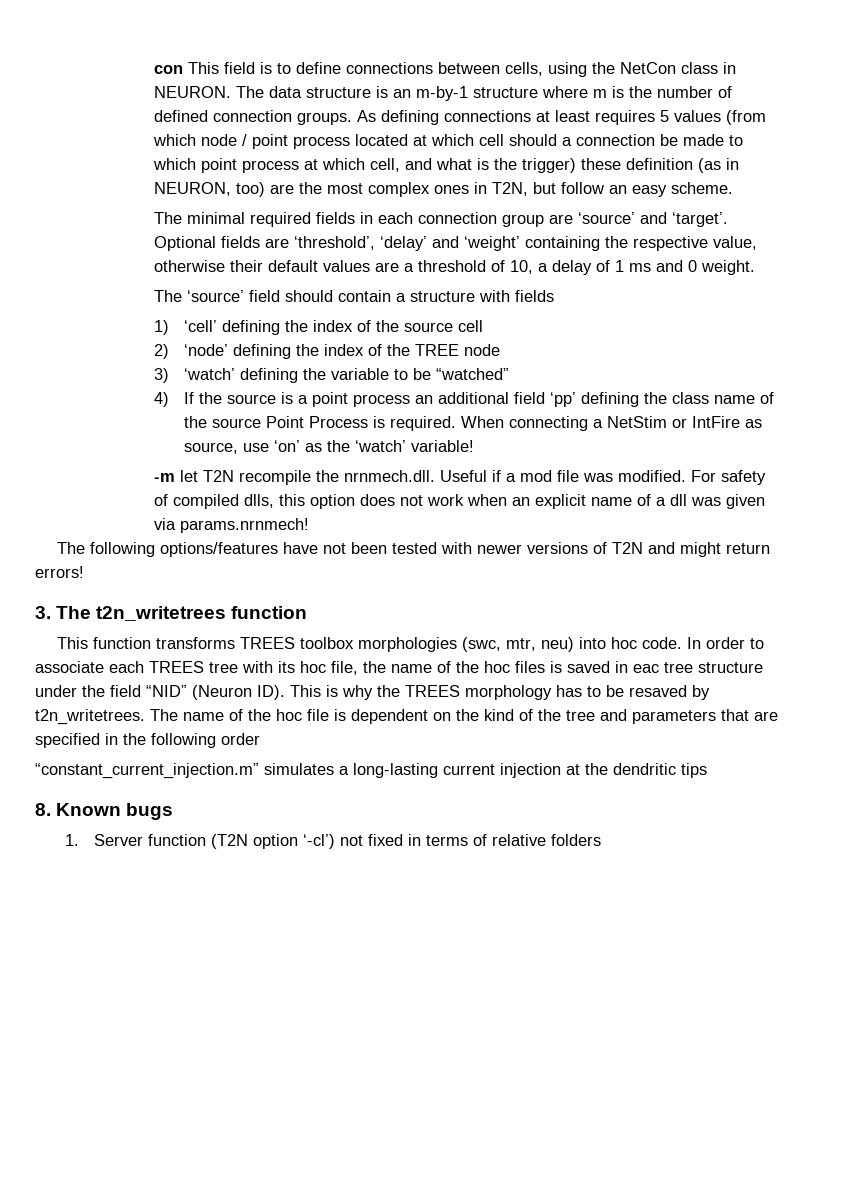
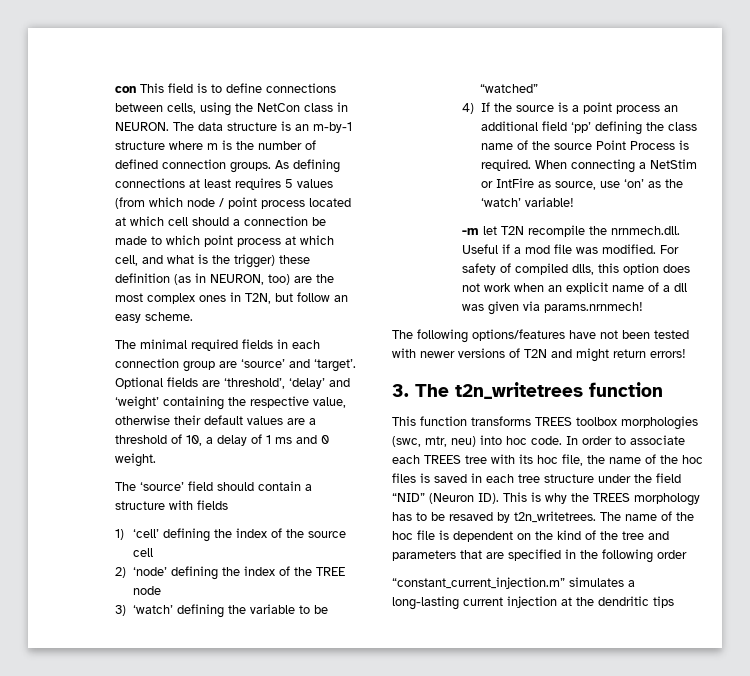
[633,664,659,673] eac -> [486,474,514,483] each
[35,803,174,820] [64,834,602,849] // 8. Known bugs // 1. Server function (T2N option ‘-cl’) not fixed in terms of relative folders -> (674, 602) none

